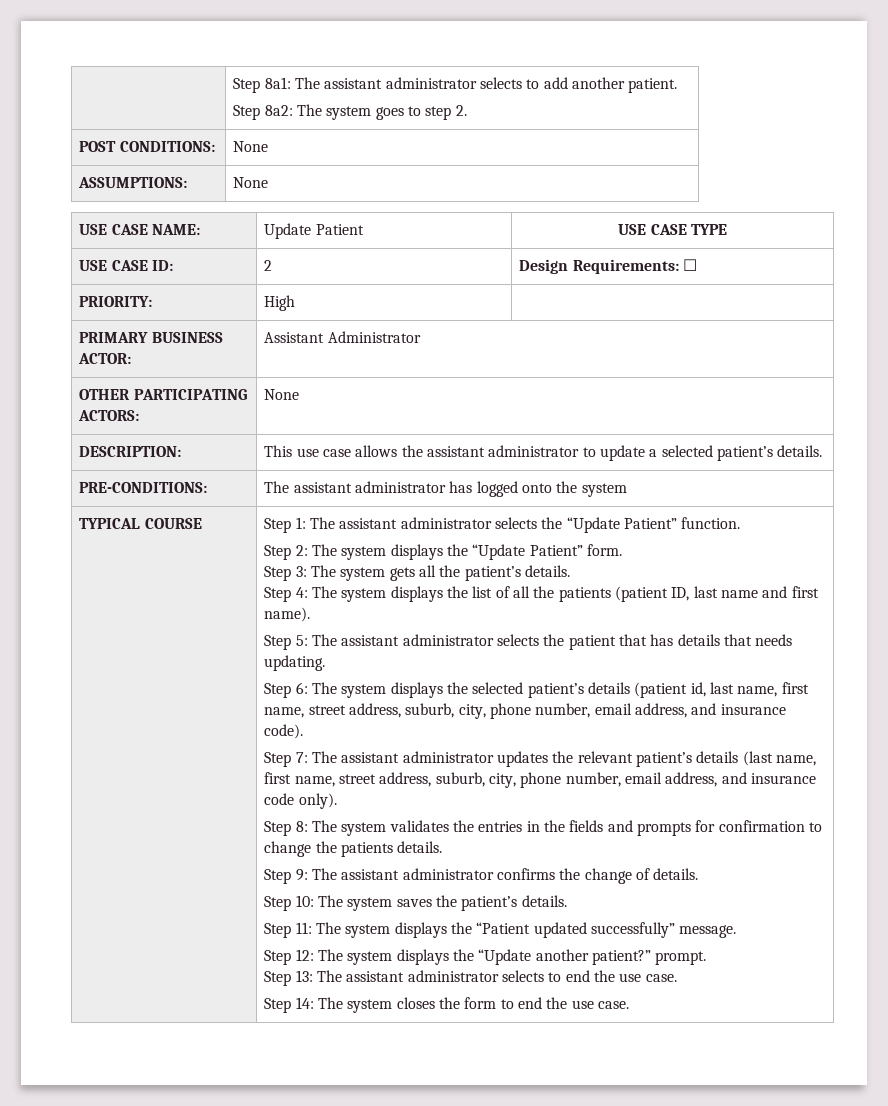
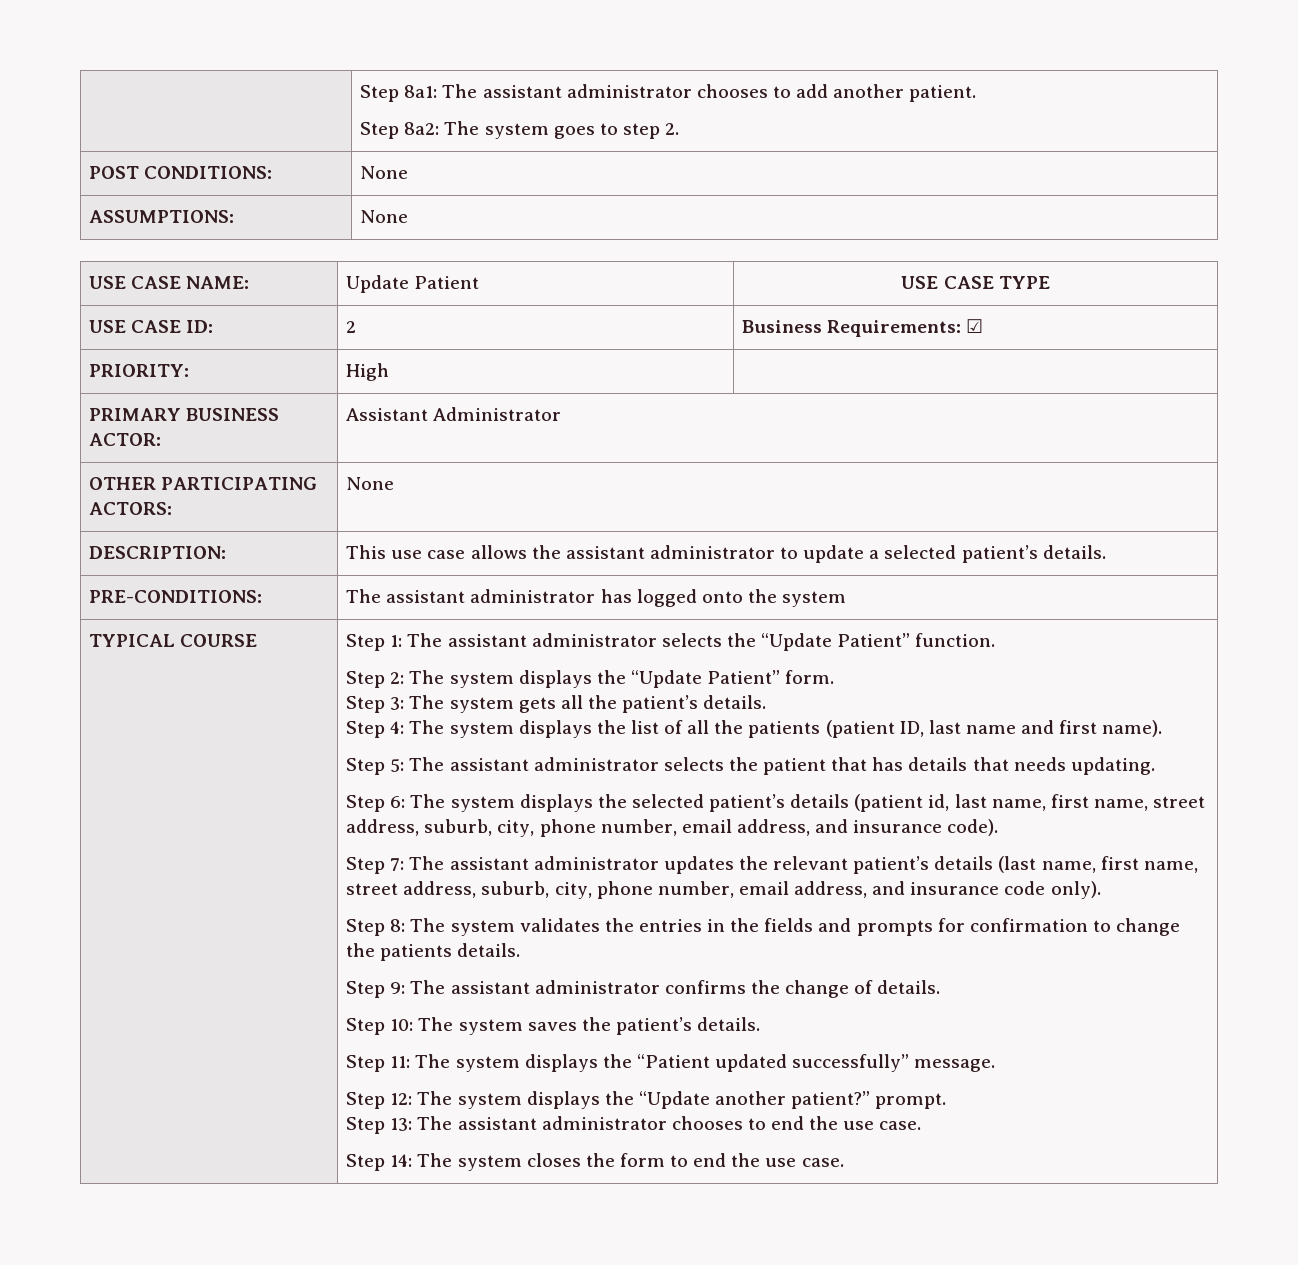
[479,77,522,89] selects -> [696,84,768,98] chooses
[519,259,698,274] Design Requirements: ☐ -> [742,319,984,337] Business Requirements: ☑
[501,970,544,982] selects -> [671,1116,743,1130] chooses

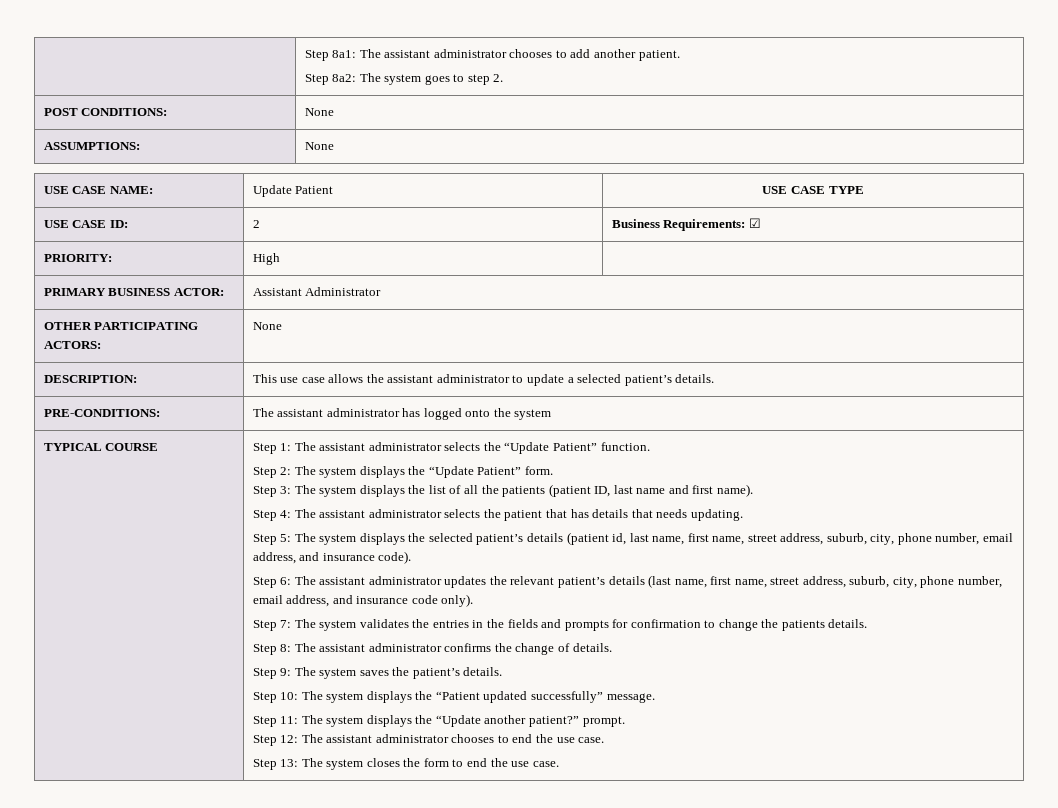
[518,695,767,713] [346,720,514,738] gets all the patient’s details. // Step 4: The system -> (357, 491) none
[390,759,405,772] 5: -> [280,510,292,518] 4:
[390,796,406,808] 6: -> [280,534,292,542] 5:
[390,858,405,871] 7: -> [280,577,292,585] 6:
[390,919,406,932] 8: -> [280,620,292,628] 7:
[390,982,406,994] 9: -> [280,644,292,652] 8:
[390,1019,414,1031] 10: -> [280,668,292,676] 9:
[390,1056,411,1068] 11: -> [280,692,299,700] 10:
[390,1093,413,1105] 12: -> [280,716,299,724] 11:
[390,1118,413,1131] 13: -> [280,735,299,743] 12:
[390,1154,413,1167] 14: -> [280,759,299,767] 13:

